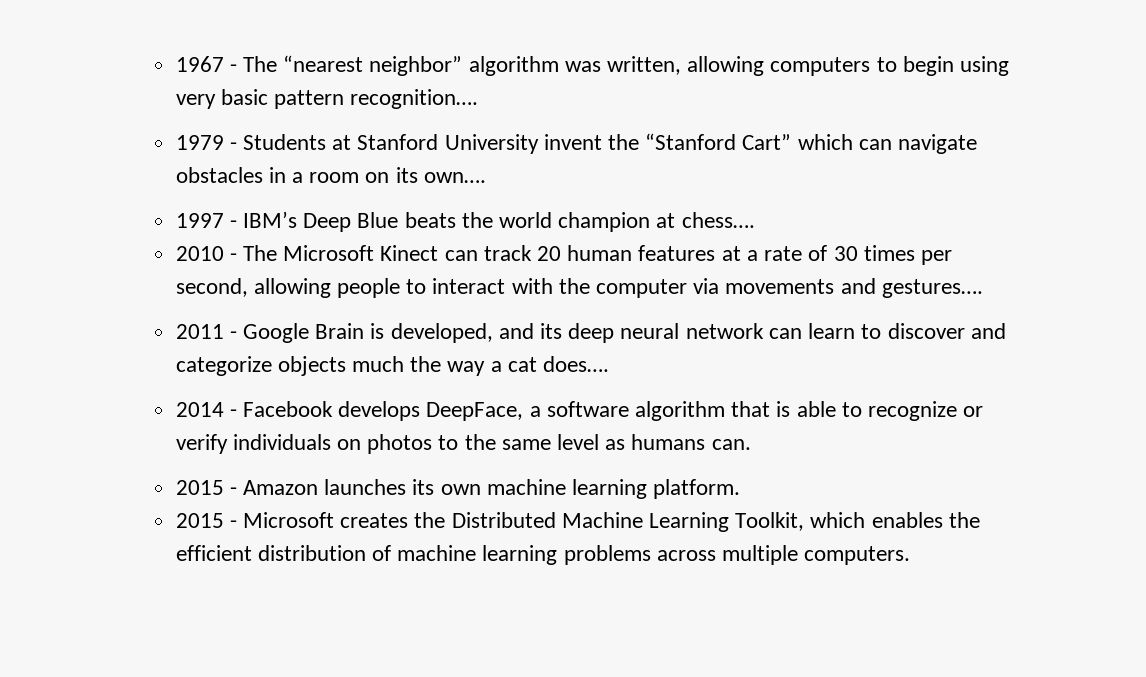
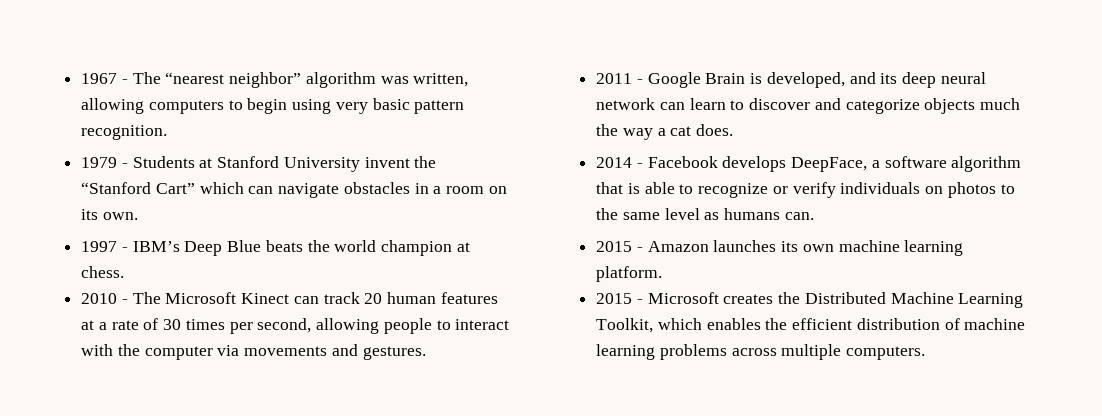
[350,89,479,109] recognition…. -> [81,125,168,140] recognition.
[423,172,486,183] own…. -> [102,212,138,220] own.
[681,212,755,228] chess…. -> [81,266,125,278] chess.
[881,279,983,298] gestures…. -> [362,346,426,360] gestures.
[543,356,610,372] does…. -> [696,124,734,136] does.

